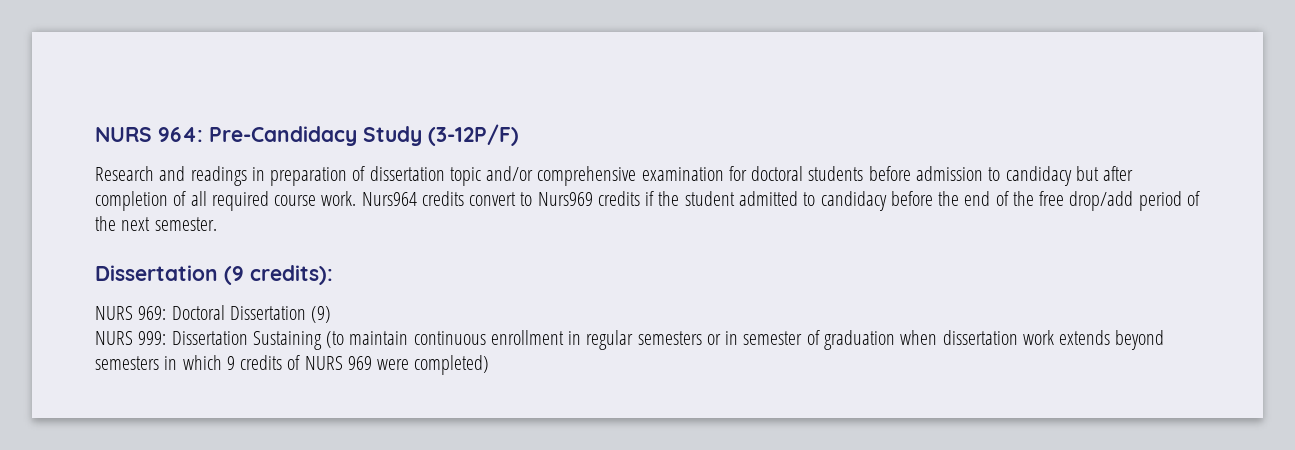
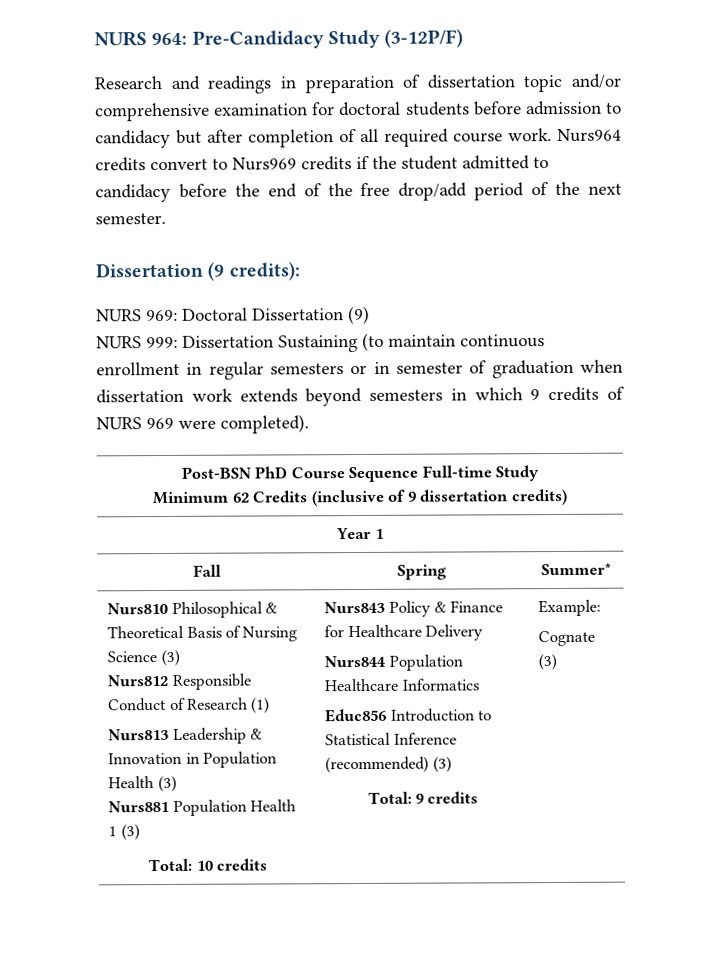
[414,355,490,375] completed) -> [220,414,309,434] [180,465,540,483] [153,488,568,507] [336,527,384,540] [192,564,222,577] [396,564,447,580] [540,562,612,576] [107,601,278,618] [107,625,298,642] [107,649,180,667] [107,673,252,690] [108,697,271,714] [108,727,263,744] [108,751,277,768] [108,775,177,793] [108,799,296,816] [108,824,140,841] [148,858,267,872] [324,600,504,617] [324,624,483,641] [324,654,463,671] [324,678,480,692] [325,708,492,723] [325,732,457,746] [325,756,452,774] [367,791,479,804] [538,599,602,617] [538,630,596,647] [538,654,558,671] completed). // Post-BSN PhD Course Sequence Full-time Study // Minimum 62 Credits (inclusive of 9 dissertation credits) // Year 1 // Fall | Spring | Summer* // Nurs810 Philosophical & Theoretical Basis of Nursing Science (3) // Nurs812 Responsible Conduct of Research (1) // Nurs813 Leadership & Innovation in Population Health (3) // Nurs881 Population Health 1 (3) // Total: 10 credits | Nurs843 Policy & Finance for Healthcare Delivery // Nurs844 Population Healthcare Informatics // Educ856 Introduction to Statistical Inference (recommended) (3) // Total: 9 credits | Example: // Cognate (3)

